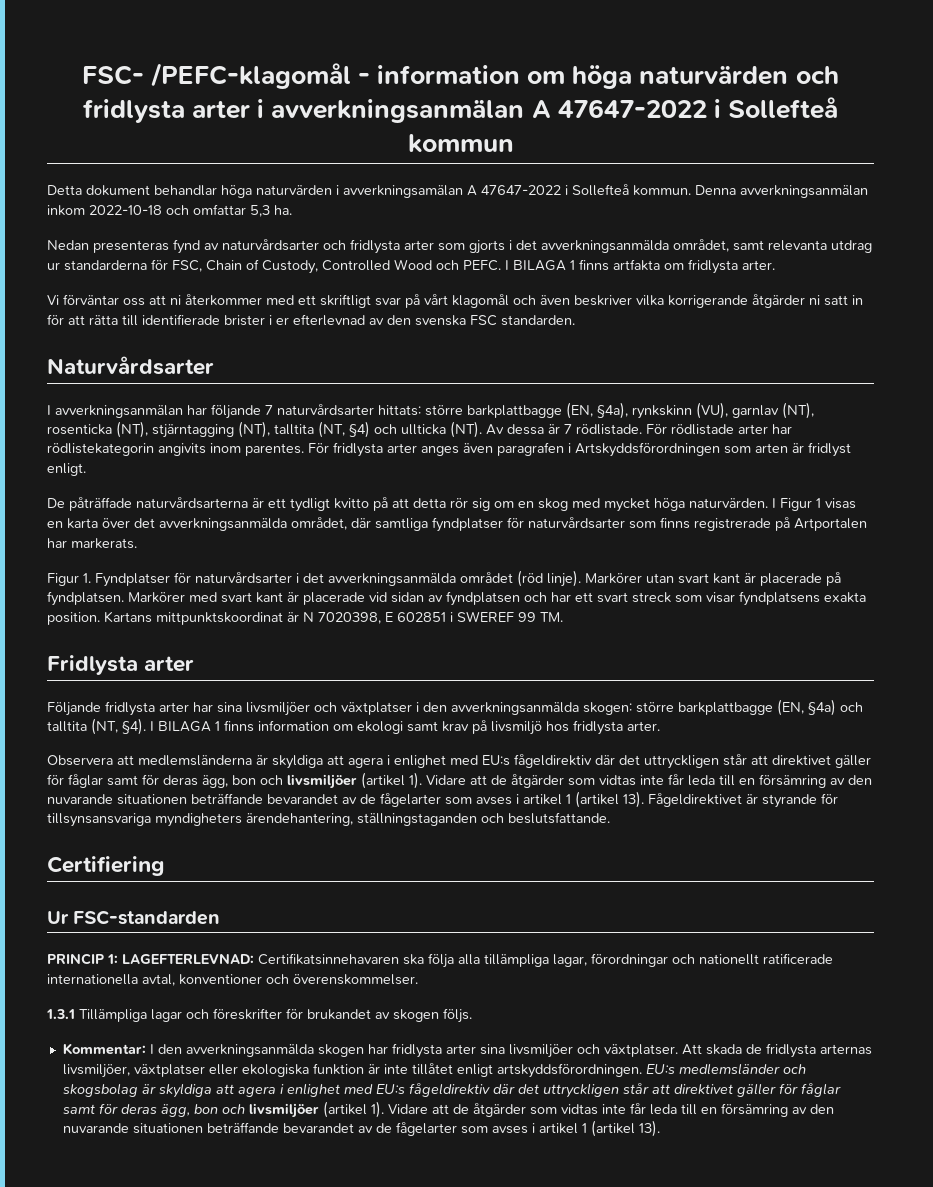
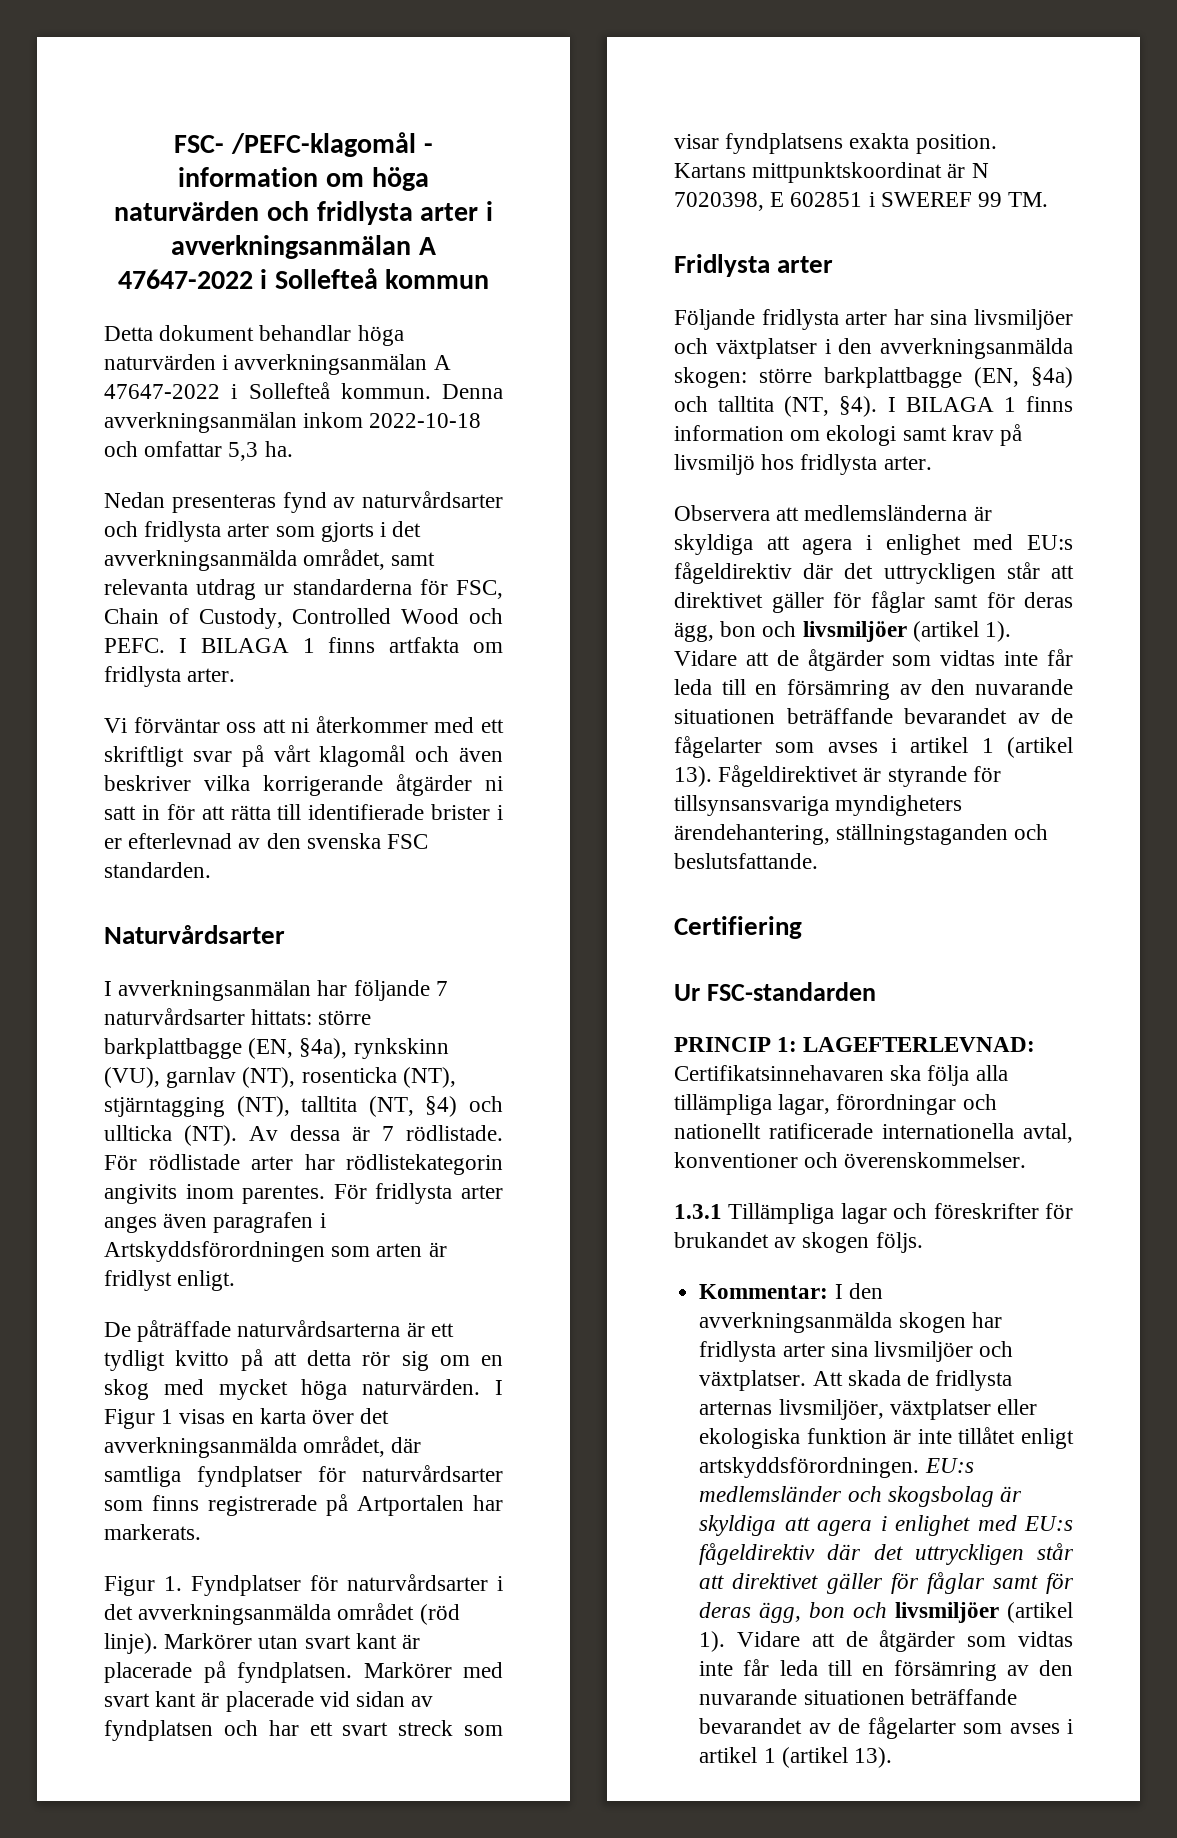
[343,185,463,198] avverkningsamälan -> [234,354,428,375] avverkningsanmälan

